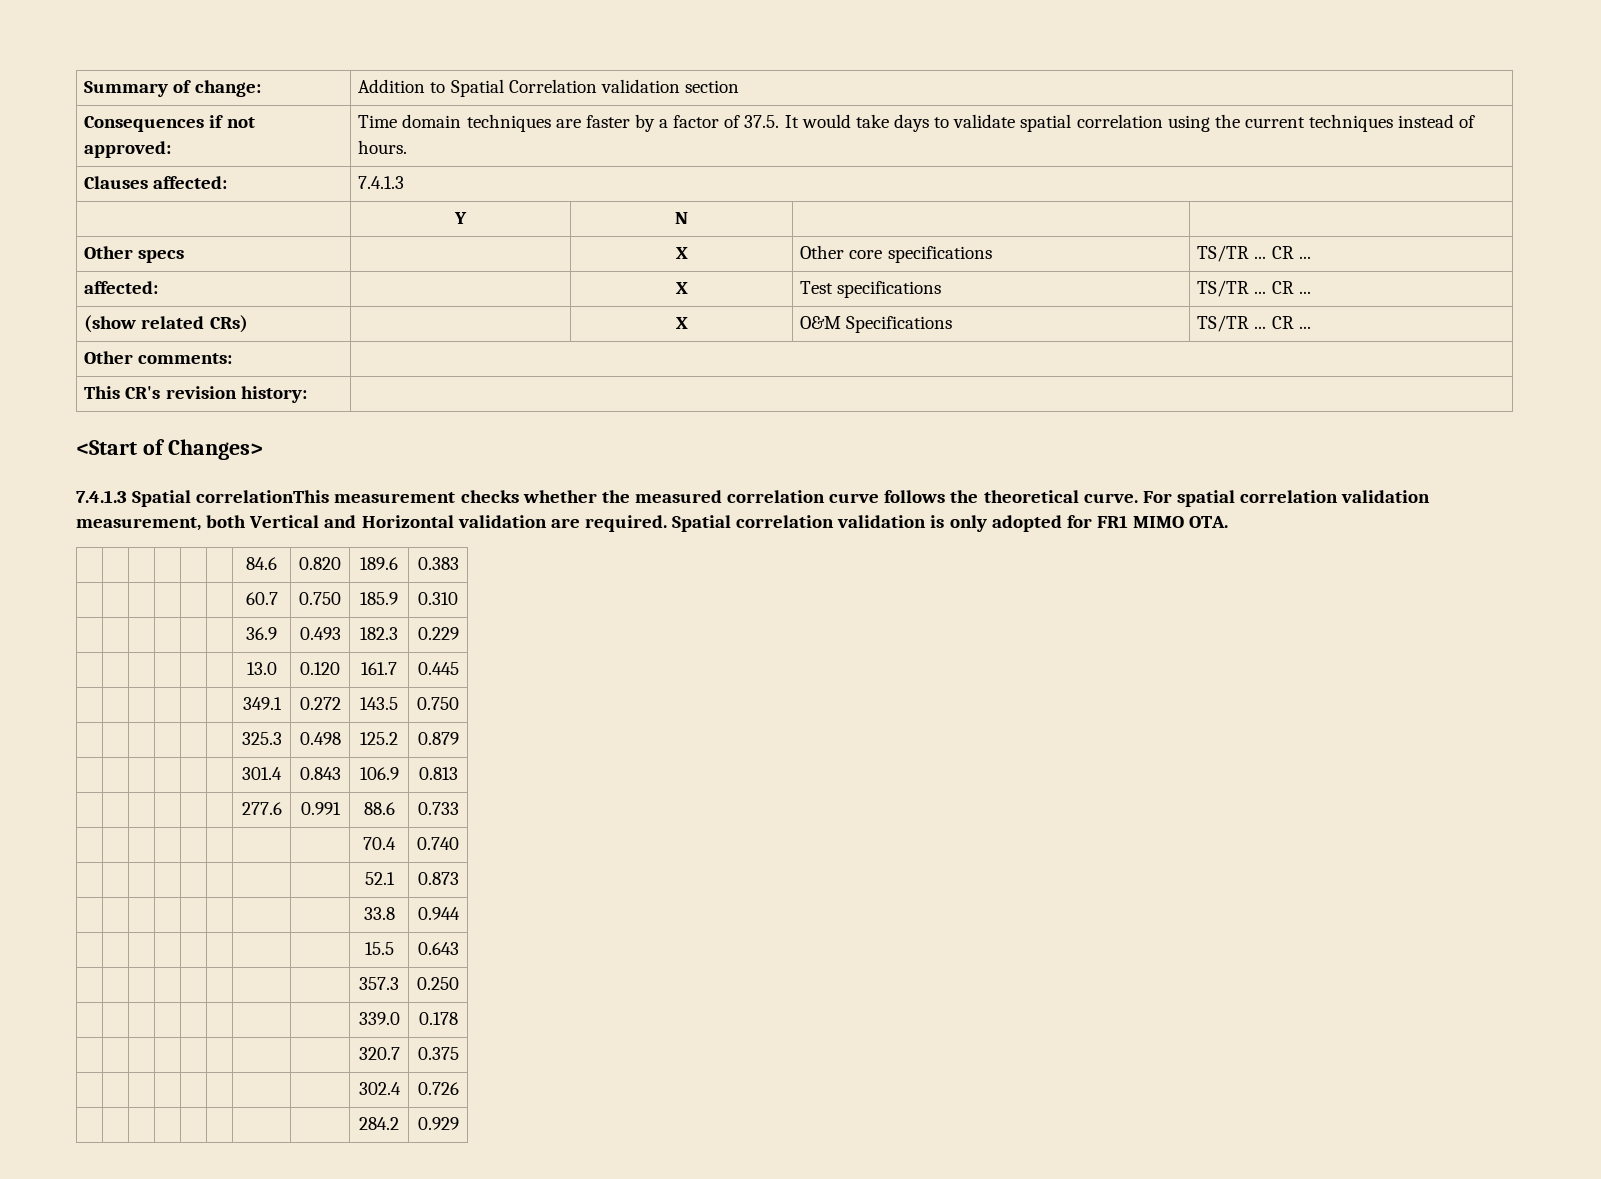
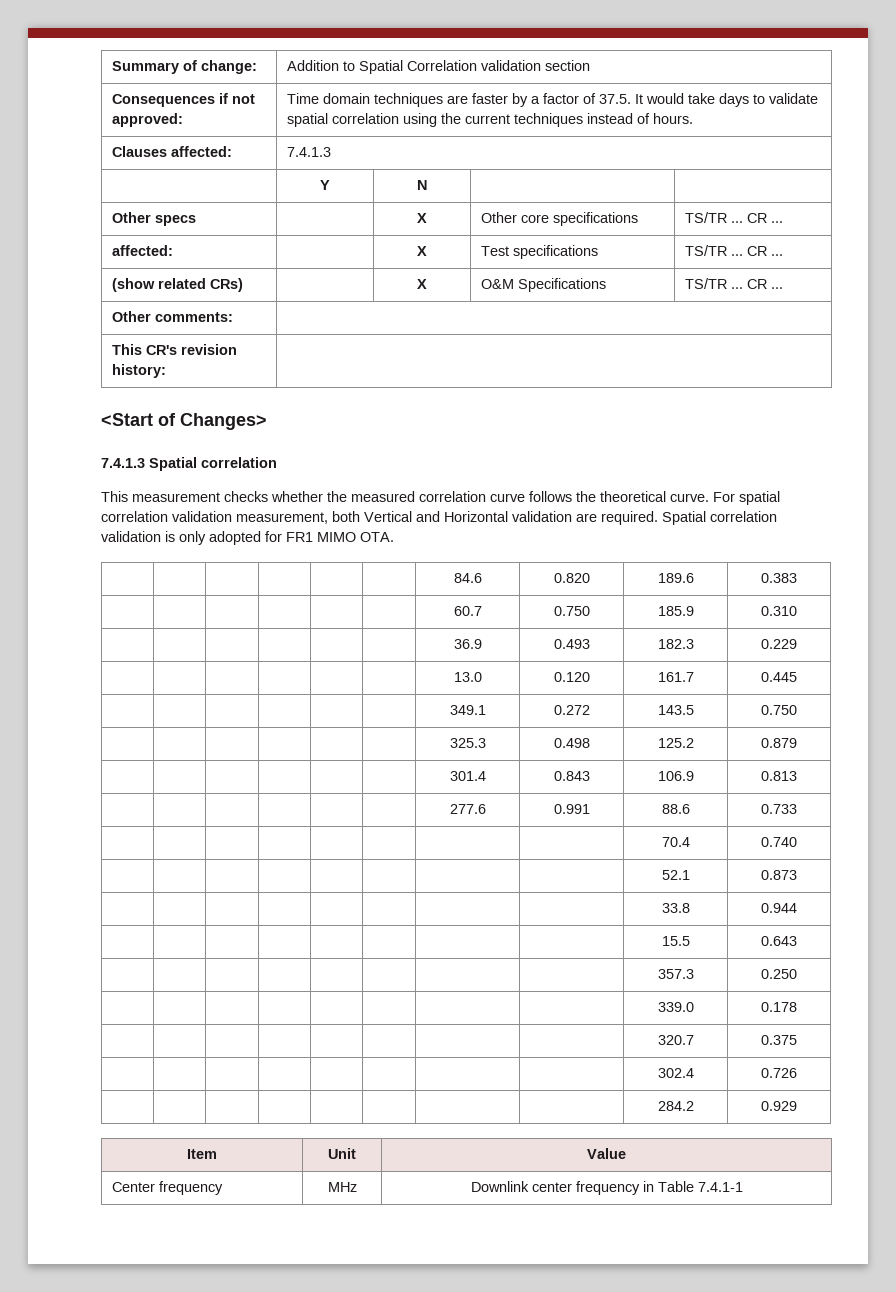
[196,490,330,503] correlationThis -> [201,457,277,468] [101,491,128,502] correlation // This
(459, 1123) none -> [187,1149,217,1159] [328,1148,356,1159] [587,1148,626,1159] [112,1181,224,1195] [327,1182,357,1192] [470,1181,743,1195] // Item | Unit | Value // Center frequency | MHz | Downlink center frequency in Table 7.4.1-1

